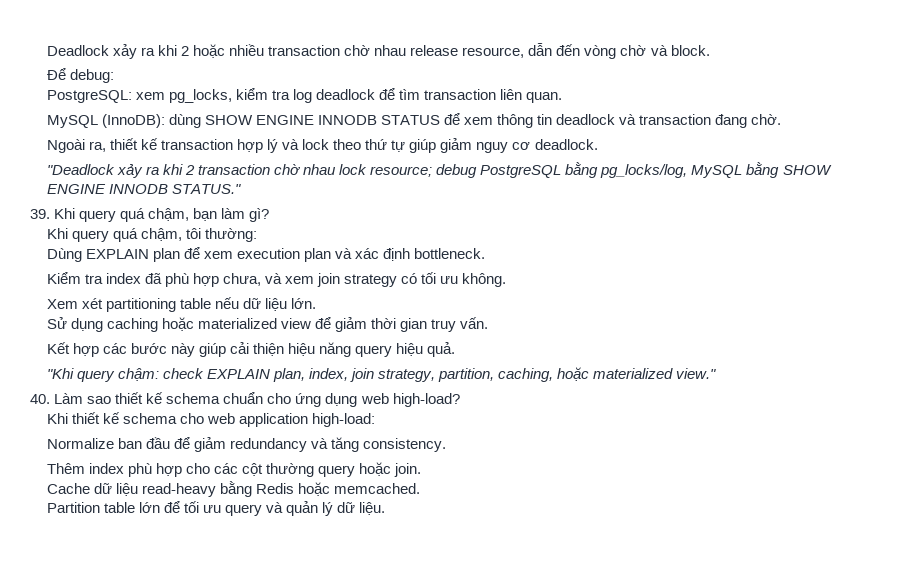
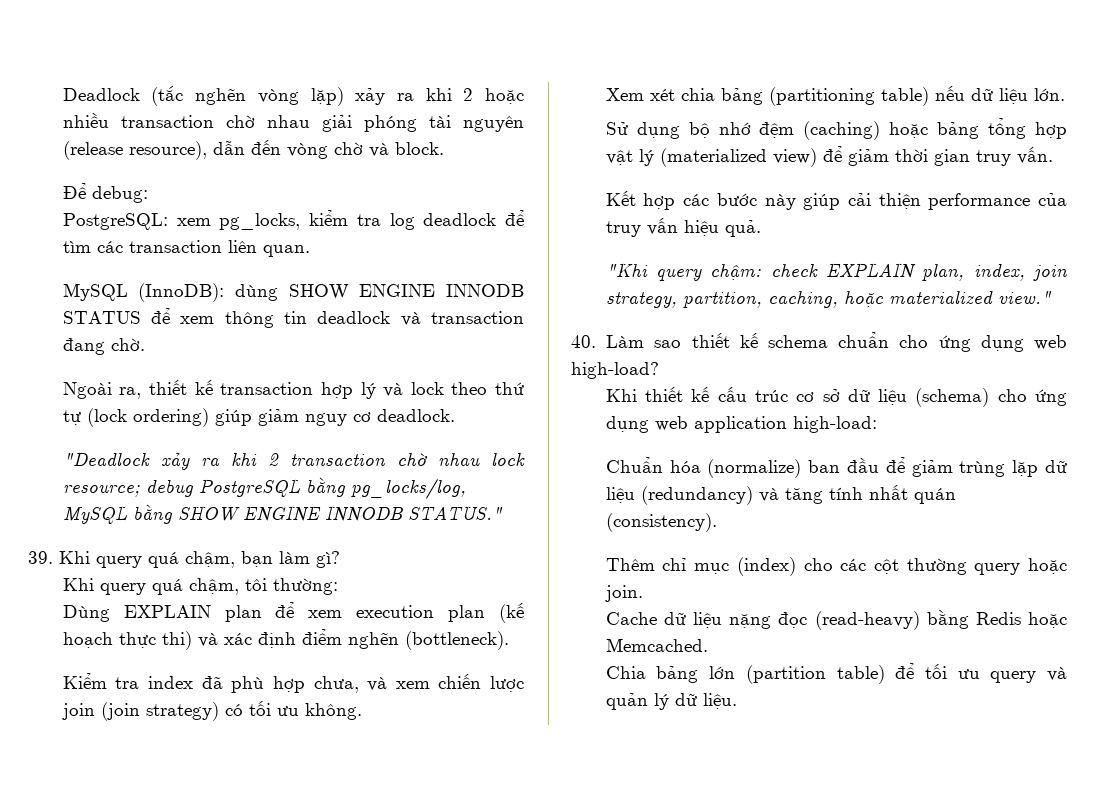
(109, 50) none -> [151,85,344,106] (tắc nghẽn vòng lặp)
[410,45,525,58] release resource, -> [321,115,524,132] [62,141,207,160] giải phóng tài nguyên (release resource),
(421, 94) none -> [96,241,123,253] các
(406, 146) none -> [86,408,209,427] (lock ordering)
[335,248,486,261] và xác định bottleneck. -> [498,602,524,623] [62,629,509,650] (kế hoạch thực thi) và xác định điểm nghẽn (bottleneck).
[317,273,398,287] join strategy -> [438,673,524,692] [61,702,219,721] chiến lược join (join strategy)
[105,298,211,312] partitioning table -> [680,87,929,106] chia bảng (partitioning table)
[106,317,311,332] caching hoặc materialized view -> [688,118,1067,140] [605,148,817,167] bộ nhớ đệm (caching) hoặc bảng tổng hợp vật lý (materialized view)
[288,342,393,357] hiệu năng query -> [928,193,1067,210] [605,217,678,237] performance của truy vấn
[122,413,204,424] schema cho -> [717,386,1067,407] [605,416,649,433] cấu trúc cơ sở dữ liệu (schema) cho ứng dụng
[46,438,114,449] Normalize -> [605,457,802,478] Chuẩn hóa (normalize)
[229,437,447,452] [46,463,182,477] redundancy và tăng consistency. // Thêm index phù hợp -> [959,460,1067,477] [605,484,956,505] [605,513,717,532] [605,557,796,576] trùng lặp dữ liệu (redundancy) và tăng tính nhất quán (consistency). // Thêm chỉ mục (index)
[141,481,421,497] [46,502,160,513] read-heavy bằng Redis hoặc memcached. // Partition table lớn -> [729,609,1067,630] [605,638,708,652] [605,665,885,684] nặng đọc (read-heavy) bằng Redis hoặc Memcached. // Chia bảng lớn (partition table)

